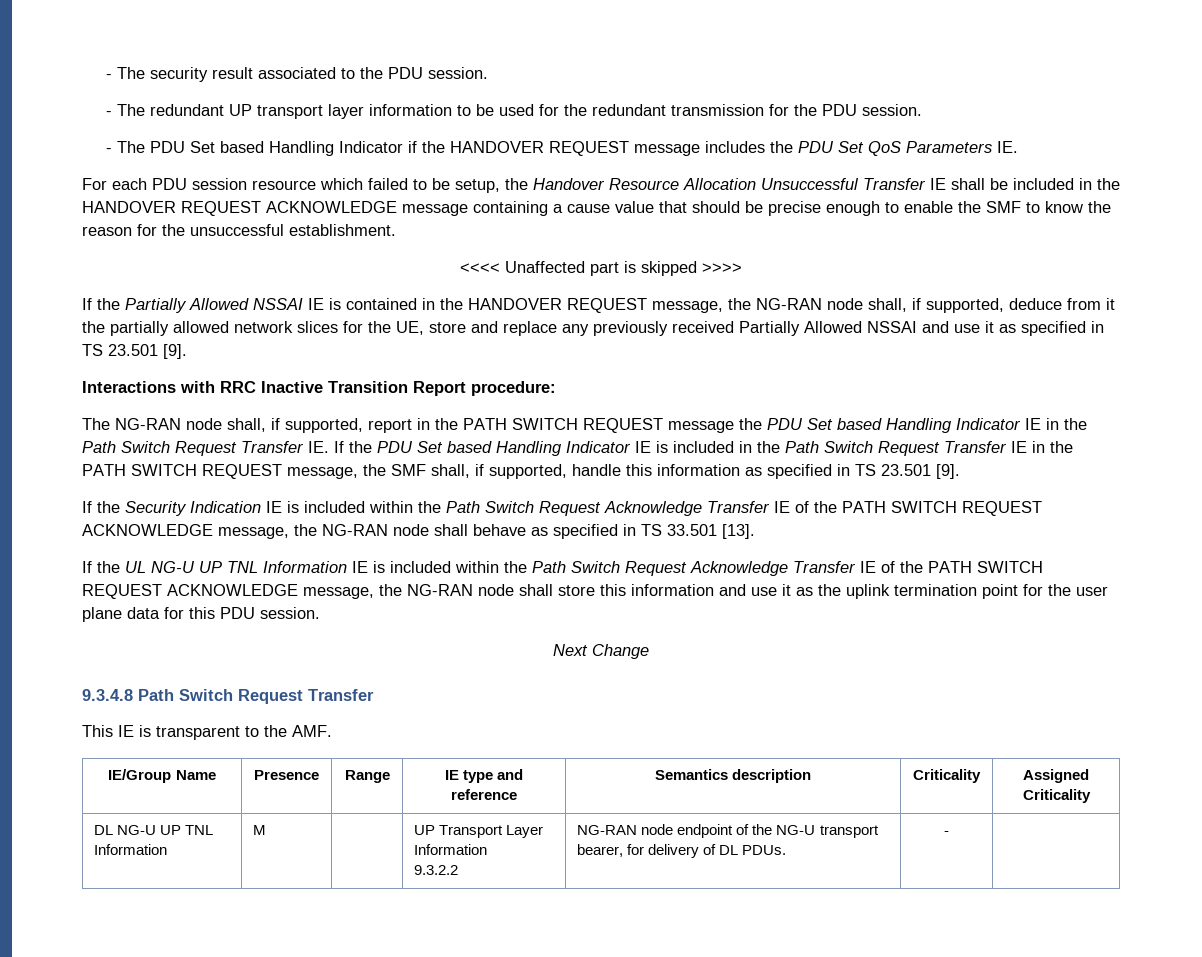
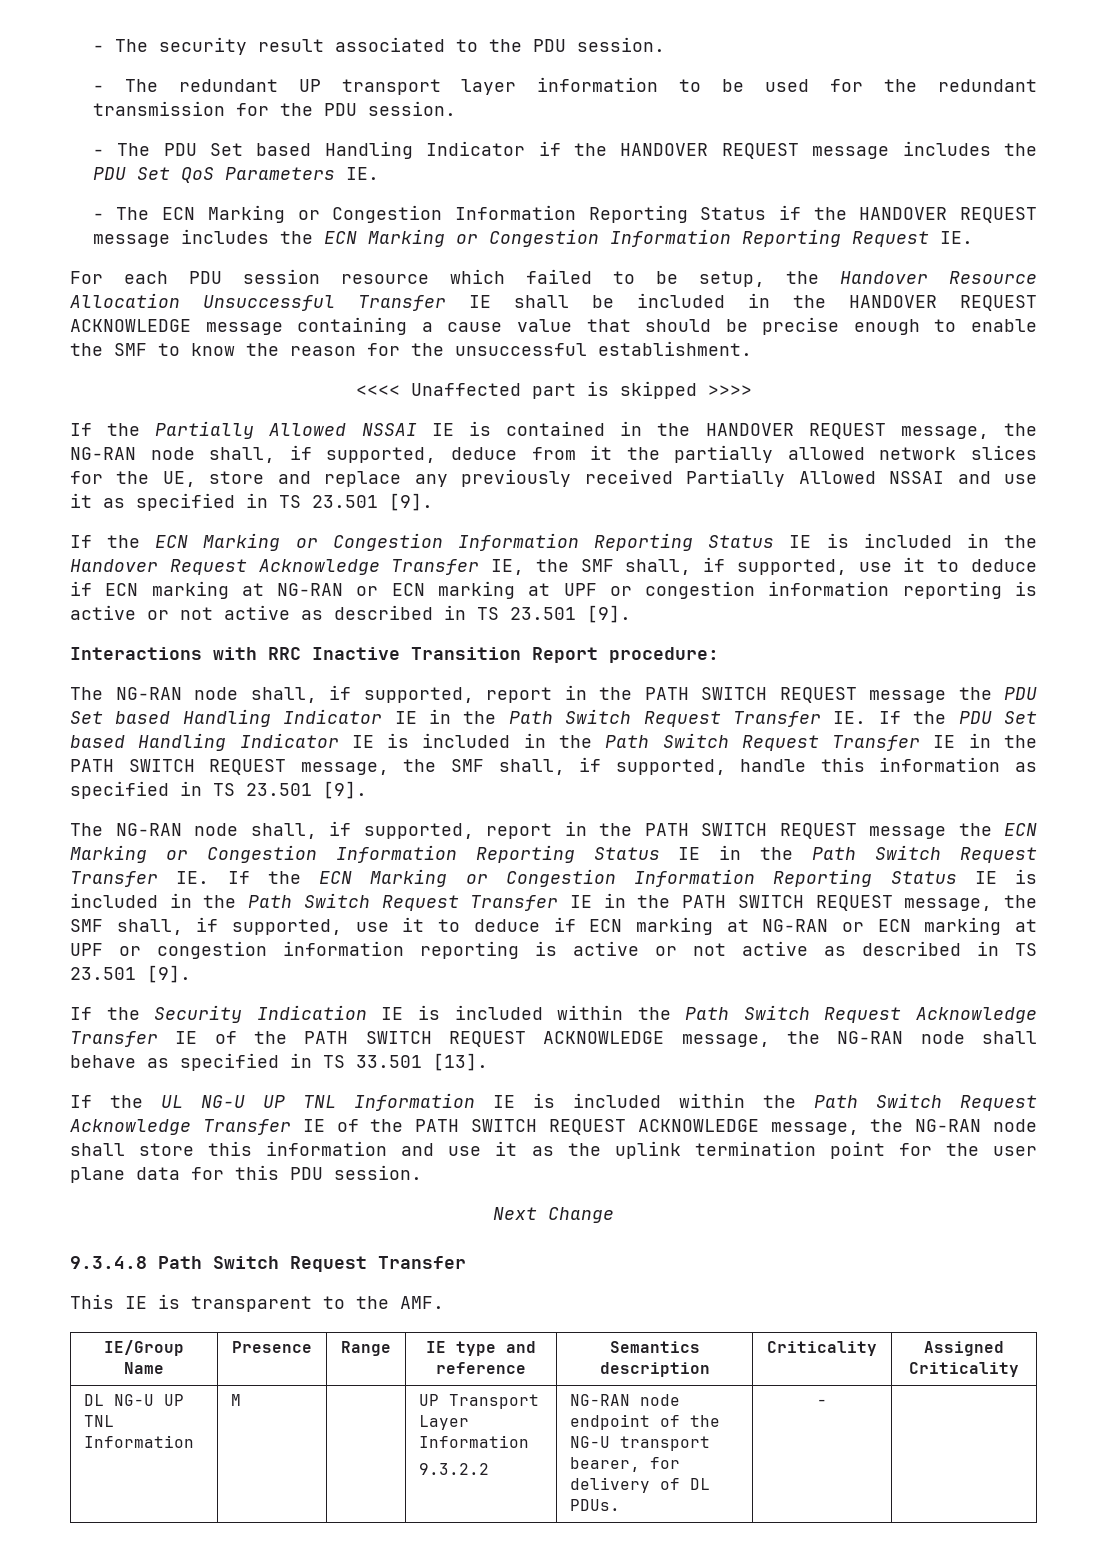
(1018, 147) none -> [92,205,1038,223] [92,229,973,247] // - The ECN Marking or Congestion Information Reporting Status if the HANDOVER REQUEST message includes the ECN Marking or Congestion Information Reporting Request IE.
(187, 351) none -> [70,533,1038,551] [70,557,1037,575] [70,581,1037,599] [70,605,631,623] // If the ECN Marking or Congestion Information Reporting Status IE is included in the Handover Request Acknowledge Transfer IE, the SMF shall, if supported, use it to deduce if ECN marking at NG-RAN or ECN marking at UPF or congestion information reporting is active or not active as described in TS 23.501 [9].
(960, 471) none -> [70,821,1037,839] [70,845,1037,863] [70,869,1037,887] [70,893,1037,911] [70,917,1037,935] [70,941,1037,959] [70,965,191,983] // The NG-RAN node shall, if supported, report in the PATH SWITCH REQUEST message the ECN Marking or Congestion Information Reporting Status IE in the Path Switch Request Transfer IE. If the ECN Marking or Congestion Information Reporting Status IE is included in the Path Switch Request Transfer IE in the PATH SWITCH REQUEST message, the SMF shall, if supported, use it to deduce if ECN marking at NG-RAN or ECN marking at UPF or congestion information reporting is active or not active as described in TS 23.501 [9].

